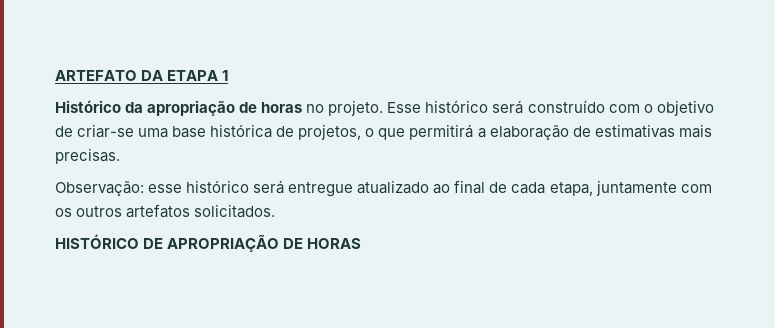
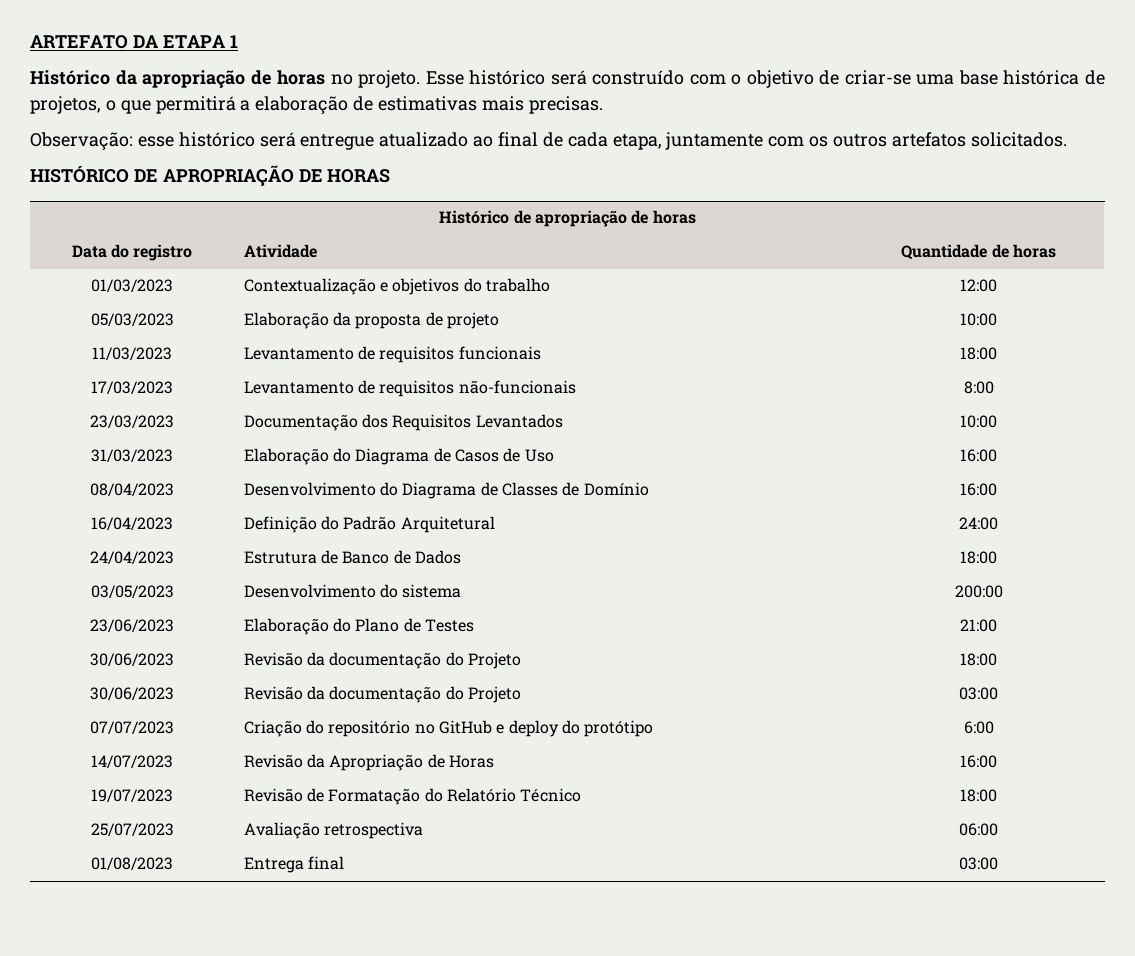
(362, 243) none -> [439,210,696,227] [71,244,193,261] [243,244,317,258] [901,244,1056,260] [91,279,173,292] [243,278,550,295] [960,279,997,292] [90,313,174,326] [243,312,499,329] [960,313,997,326] [92,347,172,360] [243,346,541,363] [960,347,997,360] [91,381,173,394] [243,380,576,397] [963,381,994,394] [90,415,174,428] [243,414,563,431] [960,415,997,428] [91,449,173,462] [243,448,554,465] [960,449,997,462] [90,483,174,496] [243,482,649,499] [960,483,997,496] [91,517,173,530] [243,516,495,533] [959,517,998,530] [90,551,174,564] [243,550,461,564] [960,551,997,564] [90,585,174,598] [243,584,462,598] [954,585,1003,598] [90,619,174,632] [243,618,474,635] [960,619,997,632] [90,653,174,666] [243,652,521,669] [960,653,997,666] [90,687,174,700] [243,686,521,703] [959,687,998,700] [90,721,174,734] [243,720,654,737] [963,721,994,734] [91,755,173,768] [243,754,494,771] [960,755,997,768] [91,789,173,802] [243,788,582,805] [960,789,997,802] [90,823,174,836] [243,822,424,839] [959,823,998,836] [91,857,173,870] [243,856,345,873] [959,857,998,870] // Histórico de apropriação de horas // Data do registro | Atividade | Quantidade de horas // 01/03/2023 | Contextualização e objetivos do trabalho | 12:00 // 05/03/2023 | Elaboração da proposta de projeto | 10:00 // 11/03/2023 | Levantamento de requisitos funcionais | 18:00 // 17/03/2023 | Levantamento de requisitos não-funcionais | 8:00 // 23/03/2023 | Documentação dos Requisitos Levantados | 10:00 // 31/03/2023 | Elaboração do Diagrama de Casos de Uso | 16:00 // 08/04/2023 | Desenvolvimento do Diagrama de Classes de Domínio | 16:00 // 16/04/2023 | Definição do Padrão Arquitetural | 24:00 // 24/04/2023 | Estrutura de Banco de Dados | 18:00 // 03/05/2023 | Desenvolvimento do sistema | 200:00 // 23/06/2023 | Elaboração do Plano de Testes | 21:00 // 30/06/2023 | Revisão da documentação do Projeto | 18:00 // 30/06/2023 | Revisão da documentação do Projeto | 03:00 // 07/07/2023 | Criação do repositório no GitHub e deploy do protótipo | 6:00 // 14/07/2023 | Revisão da Apropriação de Horas | 16:00 // 19/07/2023 | Revisão de Formatação do Relatório Técnico | 18:00 // 25/07/2023 | Avaliação retrospectiva | 06:00 // 01/08/2023 | Entrega final | 03:00

